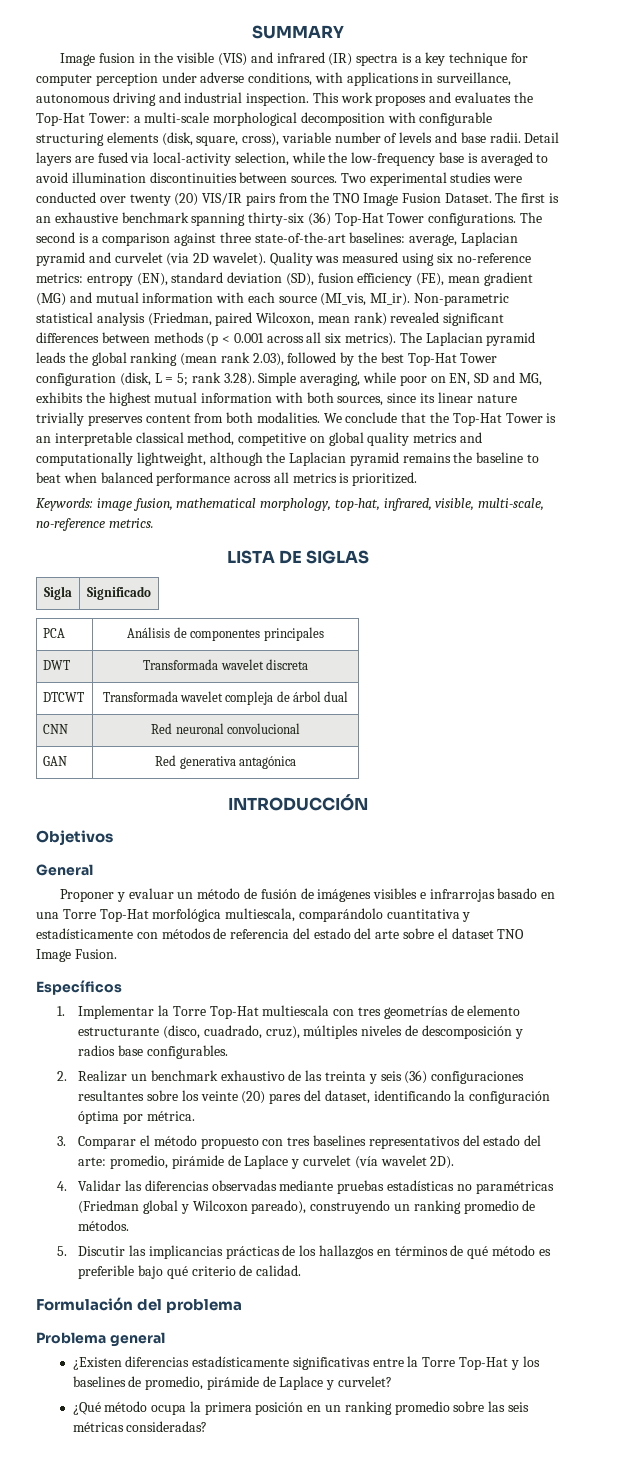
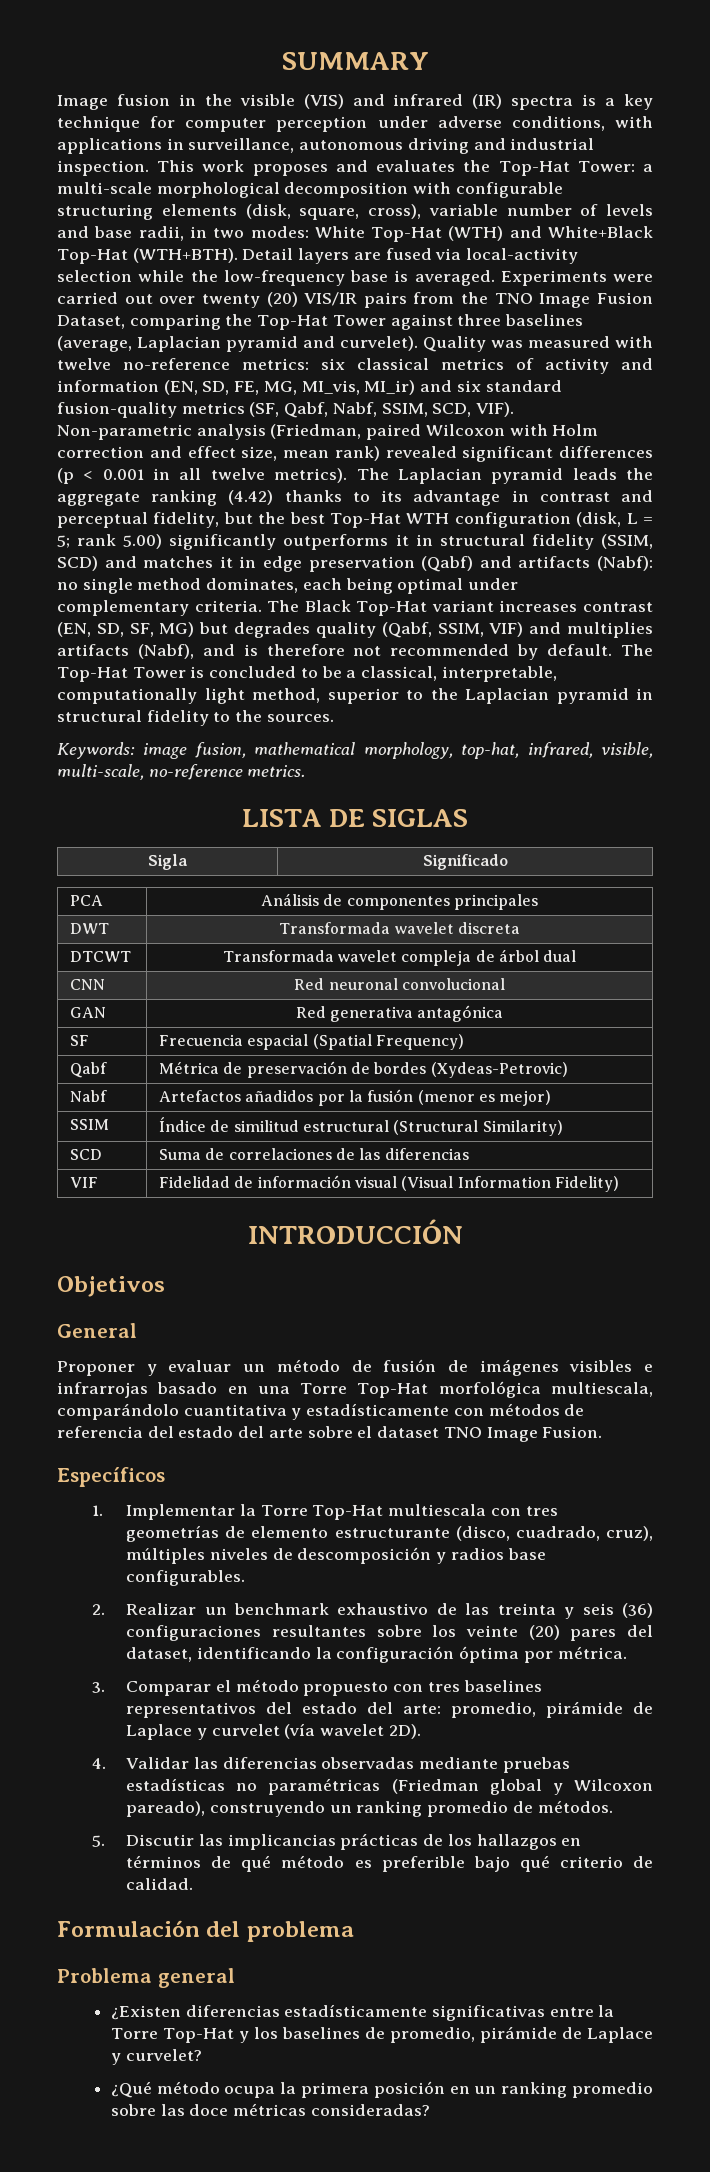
[489,132,521,143] radii. -> [138,226,653,242] [57,248,238,264] radii, in two modes: White Top-Hat (WTH) and White+Black Top-Hat (WTH+BTH).
[234,152,289,166] selection, -> [57,270,132,282] selection
[480,152,549,166] [36,172,523,186] [36,192,96,203] averaged to avoid illumination discontinuities between sources. Two experimental studies were conducted -> [414,270,653,286] [57,292,153,304] averaged. Experiments were carried out
[444,192,559,203] [36,212,543,226] [36,232,519,246] [36,252,531,266] [36,272,533,286] [36,292,510,306] [36,312,315,326] Dataset. The first is an exhaustive benchmark spanning thirty-six (36) Top-Hat Tower configurations. The second is a comparison against three state-of-the-art baselines: average, Laplacian pyramid and curvelet (via 2D wavelet). Quality was measured using six no-reference metrics: entropy (EN), standard deviation (SD), fusion efficiency (FE), mean gradient (MG) and mutual information with each source (MI_vis, MI_ir). Non-parametric statistical analysis (Friedman, paired Wilcoxon, -> [57,314,584,330] [57,336,653,352] [57,358,653,374] [57,380,562,395] [57,402,515,418] [57,424,599,440] [57,446,278,461] Dataset, comparing the Top-Hat Tower against three baselines (average, Laplacian pyramid and curvelet). Quality was measured with twelve no-reference metrics: six classical metrics of activity and information (EN, SD, FE, MG, MI_vis, MI_ir) and six standard fusion-quality metrics (SF, Qabf, Nabf, SSIM, SCD, VIF). Non-parametric analysis (Friedman, paired Wilcoxon with Holm correction and effect size,
[101,332,204,343] between methods -> (653, 452) none
[266,332,342,343] across all six -> [153,468,265,480] in all twelve
[91,352,355,366] global ranking (mean rank 2.03), followed by -> [57,490,653,506] [57,512,253,528] aggregate ranking (4.42) thanks to its advantage in contrast and perceptual fidelity, but
[460,353,498,363] Tower -> [406,513,450,524] WTH
[223,372,542,386] [36,392,517,406] [36,412,557,426] [36,432,483,446] [36,452,540,466] [36,472,418,486] 3.28). Simple averaging, while poor on EN, SD and MG, exhibits the highest mutual information with both sources, since its linear nature trivially preserves content from both modalities. We conclude that the Top-Hat Tower is an interpretable classical method, competitive on global quality metrics and computationally lightweight, although the Laplacian pyramid remains the baseline to beat when balanced performance across all metrics is prioritized. -> [123,534,653,550] [57,556,654,572] [57,578,519,594] [57,600,654,616] [57,622,653,638] [57,644,654,660] [57,666,557,682] [57,688,653,704] [57,710,334,726] 5.00) significantly outperforms it in structural fidelity (SSIM, SCD) and matches it in edge preservation (Qabf) and artifacts (Nabf): no single method dominates, each being optimal under complementary criteria. The Black Top-Hat variant increases contrast (EN, SD, SF, MG) but degrades quality (Qabf, SSIM, VIF) and multiplies artifacts (Nabf), and is therefore not recommended by default. The Top-Hat Tower is concluded to be a classical, interpretable, computationally light method, superior to the Laplacian pyramid in structural fidelity to the sources.
(296, 762) none -> [70,1035,90,1046] [159,1034,465,1050] [70,1062,108,1078] [159,1061,568,1078] [70,1090,108,1102] [159,1089,552,1106] [70,1119,110,1130] [159,1117,563,1136] [70,1149,103,1160] [159,1148,469,1160] [70,1177,99,1188] [159,1175,619,1192] // SF | Frecuencia espacial (Spatial Frequency) // Qabf | Métrica de preservación de bordes (Xydeas-Petrovic) // Nabf | Artefactos añadidos por la fusión (menor es mejor) // SSIM | Índice de similitud estructural (Structural Similarity) // SCD | Suma de correlaciones de las diferencias // VIF | Fidelidad de información visual (Visual Information Fidelity)
[507,1402,529,1412] seis -> [189,2104,229,2116] doce

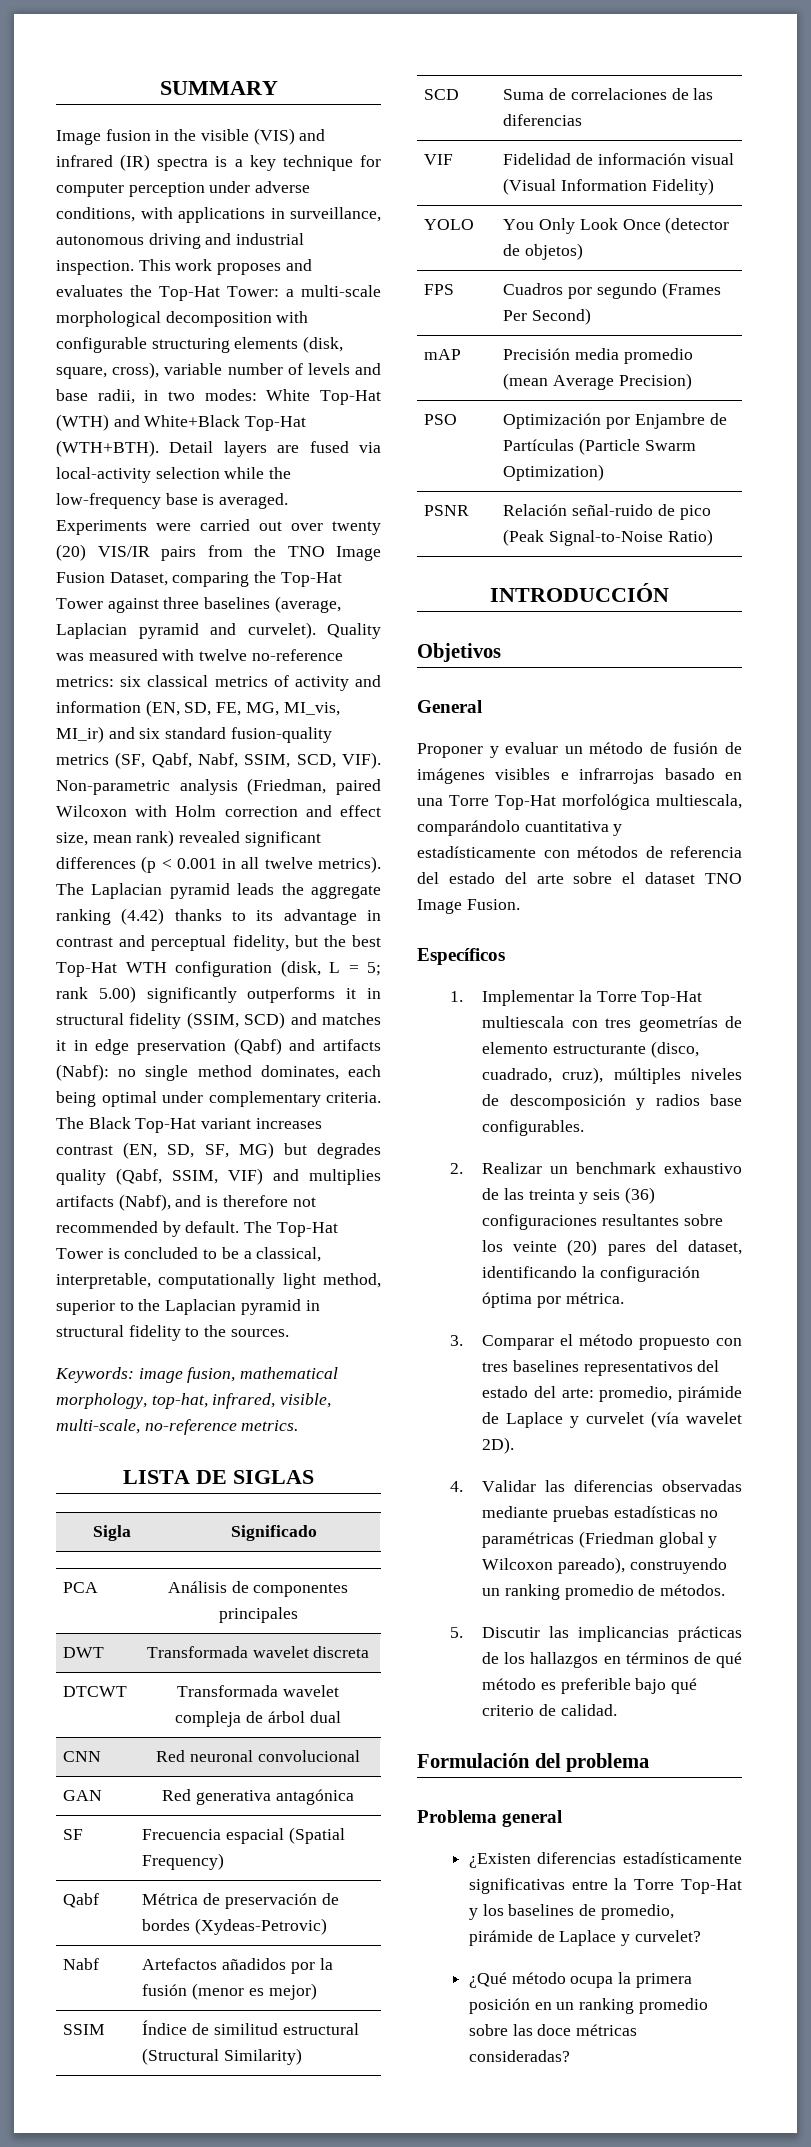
(619, 1184) none -> [424,219,475,230] [503,217,730,234] [503,243,584,260] [424,284,455,295] [503,282,721,299] [503,308,592,325] [424,349,462,360] [503,348,693,364] [503,373,692,390] [424,414,458,425] [503,413,727,429] [503,438,696,455] [503,464,605,481] [424,505,470,516] [503,504,711,520] [503,529,713,546] // YOLO | You Only Look Once (detector de objetos) // FPS | Cuadros por segundo (Frames Per Second) // mAP | Precisión media promedio (mean Average Precision) // PSO | Optimización por Enjambre de Partículas (Particle Swarm Optimization) // PSNR | Relación señal-ruido de pico (Peak Signal-to-Noise Ratio)

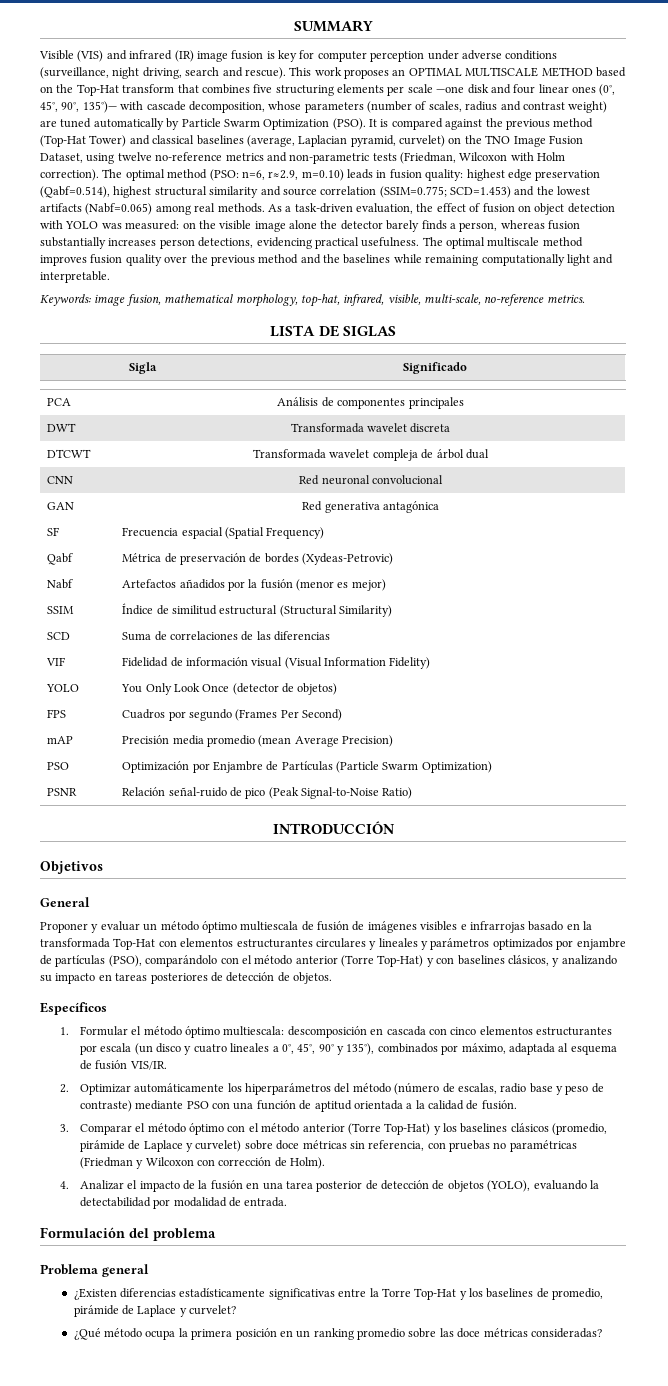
[56,128,326,145] [56,154,353,171] Image fusion in the visible (VIS) and infrared (IR) spectra is a key technique -> [39,50,297,62] Visible (VIS) and infrared (IR) image fusion is key
[56,207,381,223] [56,233,305,249] [56,259,312,275] [56,285,381,301] [56,311,309,327] [56,336,344,353] [56,362,381,379] [56,389,381,405] [56,414,307,431] [56,440,381,457] [56,467,292,483] [56,493,289,509] [56,519,381,535] [56,544,243,561] conditions, with applications in surveillance, autonomous driving and industrial inspection. This work proposes and evaluates the Top-Hat Tower: a multi-scale morphological decomposition with configurable structuring elements (disk, square, cross), variable number of levels and base radii, in two modes: White Top-Hat (WTH) and White+Black Top-Hat (WTH+BTH). Detail layers are fused via local-activity selection while the low-frequency base is averaged. Experiments were carried out over twenty (20) VIS/IR pairs from -> [505,50,558,60] [40,67,626,79] [40,84,616,96] [40,101,608,113] [40,118,594,130] [40,135,462,147] conditions (surveillance, night driving, search and rescue). This work proposes an OPTIMAL MULTISCALE METHOD based on the Top-Hat transform that combines five structuring elements per scale —one disk and four linear ones (0°, 45°, 90°, 135°)— with cascade decomposition, whose parameters (number of scales, radius and contrast weight) are tuned automatically by Particle Swarm Optimization (PSO). It is compared against the previous method (Top-Hat Tower) and classical baselines (average, Laplacian pyramid, curvelet) on
[172,571,342,587] [56,596,341,613] [56,622,381,639] [56,649,343,661] [56,675,381,691] [56,700,340,717] [56,726,332,743] [56,752,381,769] [56,778,381,795] [56,805,381,817] [56,830,321,847] [56,856,381,873] [56,883,381,899] [56,908,381,925] [56,935,381,951] [56,960,381,977] [56,986,381,1003] [56,1012,381,1029] [56,1038,381,1055] [56,1064,381,1081] [56,1091,381,1107] [56,1117,322,1133] [56,1142,381,1159] [56,1168,381,1185] [56,1194,316,1211] [56,1221,338,1237] [56,1247,322,1262] [56,1273,381,1289] [56,1299,320,1315] [56,1325,289,1341] comparing the Top-Hat Tower against three baselines (average, Laplacian pyramid and curvelet). Quality was measured with twelve no-reference metrics: six classical metrics of activity and information (EN, SD, FE, MG, MI_vis, MI_ir) and six standard fusion-quality metrics (SF, Qabf, Nabf, SSIM, SCD, VIF). Non-parametric analysis (Friedman, paired Wilcoxon with Holm correction and effect size, mean rank) revealed significant differences (p < 0.001 in all twelve metrics). The Laplacian pyramid leads the aggregate ranking (4.42) thanks to its advantage in contrast and perceptual fidelity, but the best Top-Hat WTH configuration (disk, L = 5; rank 5.00) significantly outperforms it in structural fidelity (SSIM, SCD) and matches it in edge preservation (Qabf) and artifacts (Nabf): no single method dominates, each being optimal under complementary criteria. The Black Top-Hat variant increases contrast (EN, SD, SF, MG) but degrades quality (Qabf, SSIM, VIF) and multiplies artifacts (Nabf), and is therefore not recommended by default. The Top-Hat Tower is concluded to be a classical, interpretable, computationally light method, superior to the Laplacian pyramid in structural fidelity to the sources. -> [86,152,566,164] [40,169,601,181] [40,186,591,198] [40,203,615,215] [40,220,580,232] [40,237,583,249] [40,254,614,266] [40,271,110,283] using twelve no-reference metrics and non-parametric tests (Friedman, Wilcoxon with Holm correction). The optimal method (PSO: n=6, r≈2.9, m=0.10) leads in fusion quality: highest edge preservation (Qabf=0.514), highest structural similarity and source correlation (SSIM=0.775; SCD=1.453) and the lowest artifacts (Nabf=0.065) among real methods. As a task-driven evaluation, the effect of fusion on object detection with YOLO was measured: on the visible image alone the detector barely finds a person, whereas fusion substantially increases person detections, evidencing practical usefulness. The optimal multiscale method improves fusion quality over the previous method and the baselines while remaining computationally light and interpretable.
(644, 748) none -> [201,921,299,933] óptimo multiescala
[417,794,742,810] [417,820,623,836] [417,846,742,858] [417,872,742,884] [417,899,520,914] [417,948,505,965] [449,990,703,1006] [482,1016,742,1032] [482,1041,699,1058] [482,1067,742,1084] [482,1094,742,1110] [482,1120,585,1136] [449,1162,742,1174] [482,1187,655,1204] [482,1214,723,1230] [482,1239,742,1256] [482,1266,700,1282] [482,1292,624,1308] [449,1334,742,1350] [482,1360,720,1376] [482,1386,742,1402] [482,1411,742,1428] [482,1437,515,1454] [449,1480,742,1492] [482,1506,696,1522] una Torre Top-Hat morfológica multiescala, comparándolo cuantitativa y estadísticamente con métodos de referencia del estado del arte sobre el dataset TNO Image Fusion. // Específicos // 1. Implementar la Torre Top-Hat multiescala con tres geometrías de elemento estructurante (disco, cuadrado, cruz), múltiples niveles de descomposición y radios base configurables. // 2. Realizar un benchmark exhaustivo de las treinta y seis (36) configuraciones resultantes sobre los veinte (20) pares del dataset, identificando la configuración óptima por métrica. // 3. Comparar el método propuesto con tres baselines representativos del estado del arte: promedio, pirámide de Laplace y curvelet (vía wavelet 2D). // 4. Validar las diferencias observadas mediante pruebas estadísticas -> [583,921,592,930] [40,938,626,950] [40,955,617,967] [40,972,332,984] [40,1002,107,1015] [59,1026,613,1038] [79,1043,617,1055] [79,1060,167,1070] [59,1082,604,1095] [79,1100,517,1112] [59,1123,608,1135] [79,1140,491,1152] la transformada Top-Hat con elementos estructurantes circulares y lineales y parámetros optimizados por enjambre de partículas (PSO), comparándolo con el método anterior (Torre Top-Hat) y con baselines clásicos, y analizando su impacto en tareas posteriores de detección de objetos. // Específicos // 1. Formular el método óptimo multiescala: descomposición en cascada con cinco elementos estructurantes por escala (un disco y cuatro lineales a 0°, 45°, 90° y 135°), combinados por máximo, adaptada al esquema de fusión VIS/IR. // 2. Optimizar automáticamente los hiperparámetros del método (número de escalas, radio base y peso de contraste) mediante PSO con una función de aptitud orientada a la calidad de fusión. // 3. Comparar el método óptimo con el método anterior (Torre Top-Hat) y los baselines clásicos (promedio, pirámide de Laplace y curvelet) sobre doce métricas sin referencia, con pruebas
[658,1532,704,1548] global -> (133, 1163) none
[557,1557,727,1574] [482,1584,725,1600] [449,1626,742,1642] [482,1652,742,1668] [482,1678,697,1694] [482,1704,617,1716] pareado), construyendo un ranking promedio de métodos. // 5. Discutir las implicancias prácticas de los hallazgos en términos de qué método es preferible bajo qué criterio de calidad. -> [197,1157,326,1169] [59,1180,599,1192] [79,1197,288,1209] con corrección de Holm). // 4. Analizar el impacto de la fusión en una tarea posterior de detección de objetos (YOLO), evaluando la detectabilidad por modalidad de entrada.

